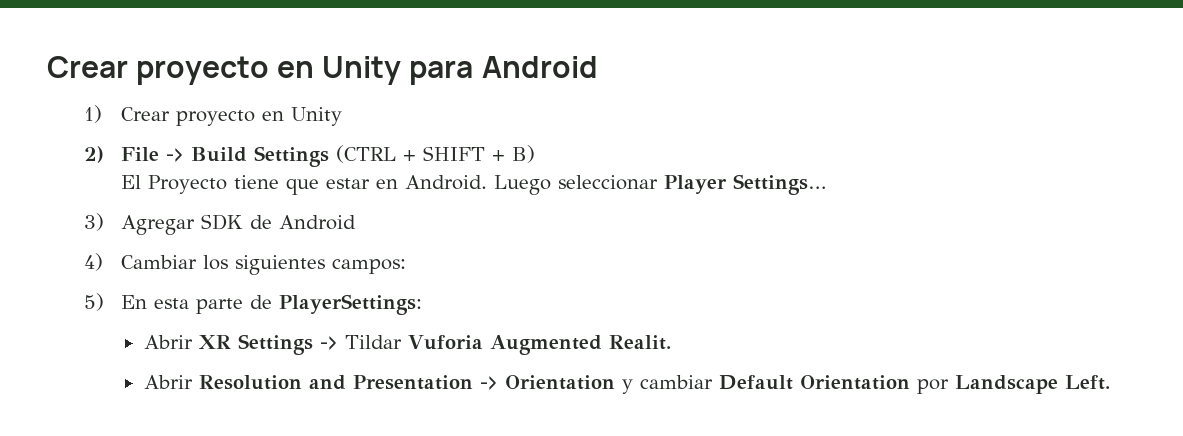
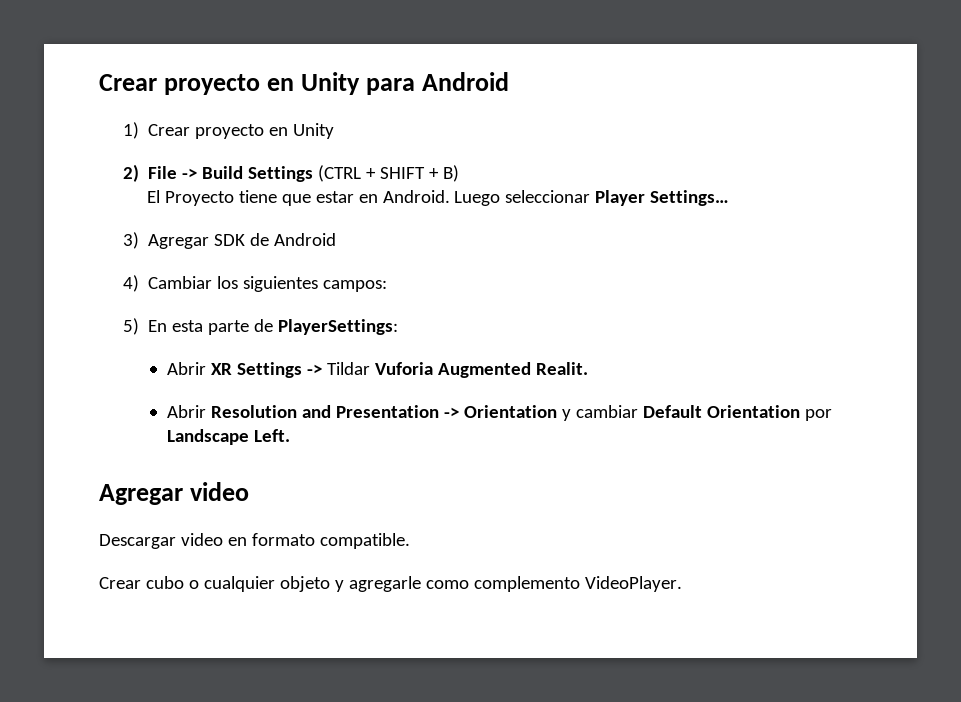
(1110, 382) none -> [99,482,250,505] [99,533,410,549] [99,576,682,592] // Agregar video // Descargar video en formato compatible. // Crear cubo o cualquier objeto y agregarle como complemento VideoPlayer.

